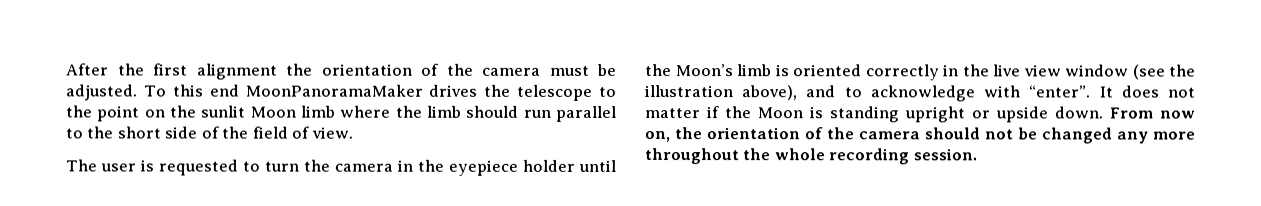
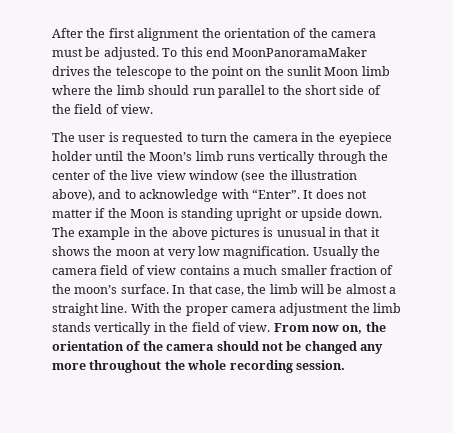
[775,64,959,81] is oriented correctly in -> [226,151,388,164] [52,170,107,180] runs vertically through the center of
[1029,85,1092,98] “enter”. -> [251,189,300,199] “Enter”.
(1103, 112) none -> [52,227,380,240] [52,246,380,259] [52,265,394,275] [52,284,397,296] [52,303,401,316] [52,322,271,335] The example in the above pictures is unusual in that it shows the moon at very low magnification. Usually the camera field of view contains a much smaller fraction of the moon’s surface. In that case, the limb will be almost a straight line. With the proper camera adjustment the limb stands vertically in the field of view.

